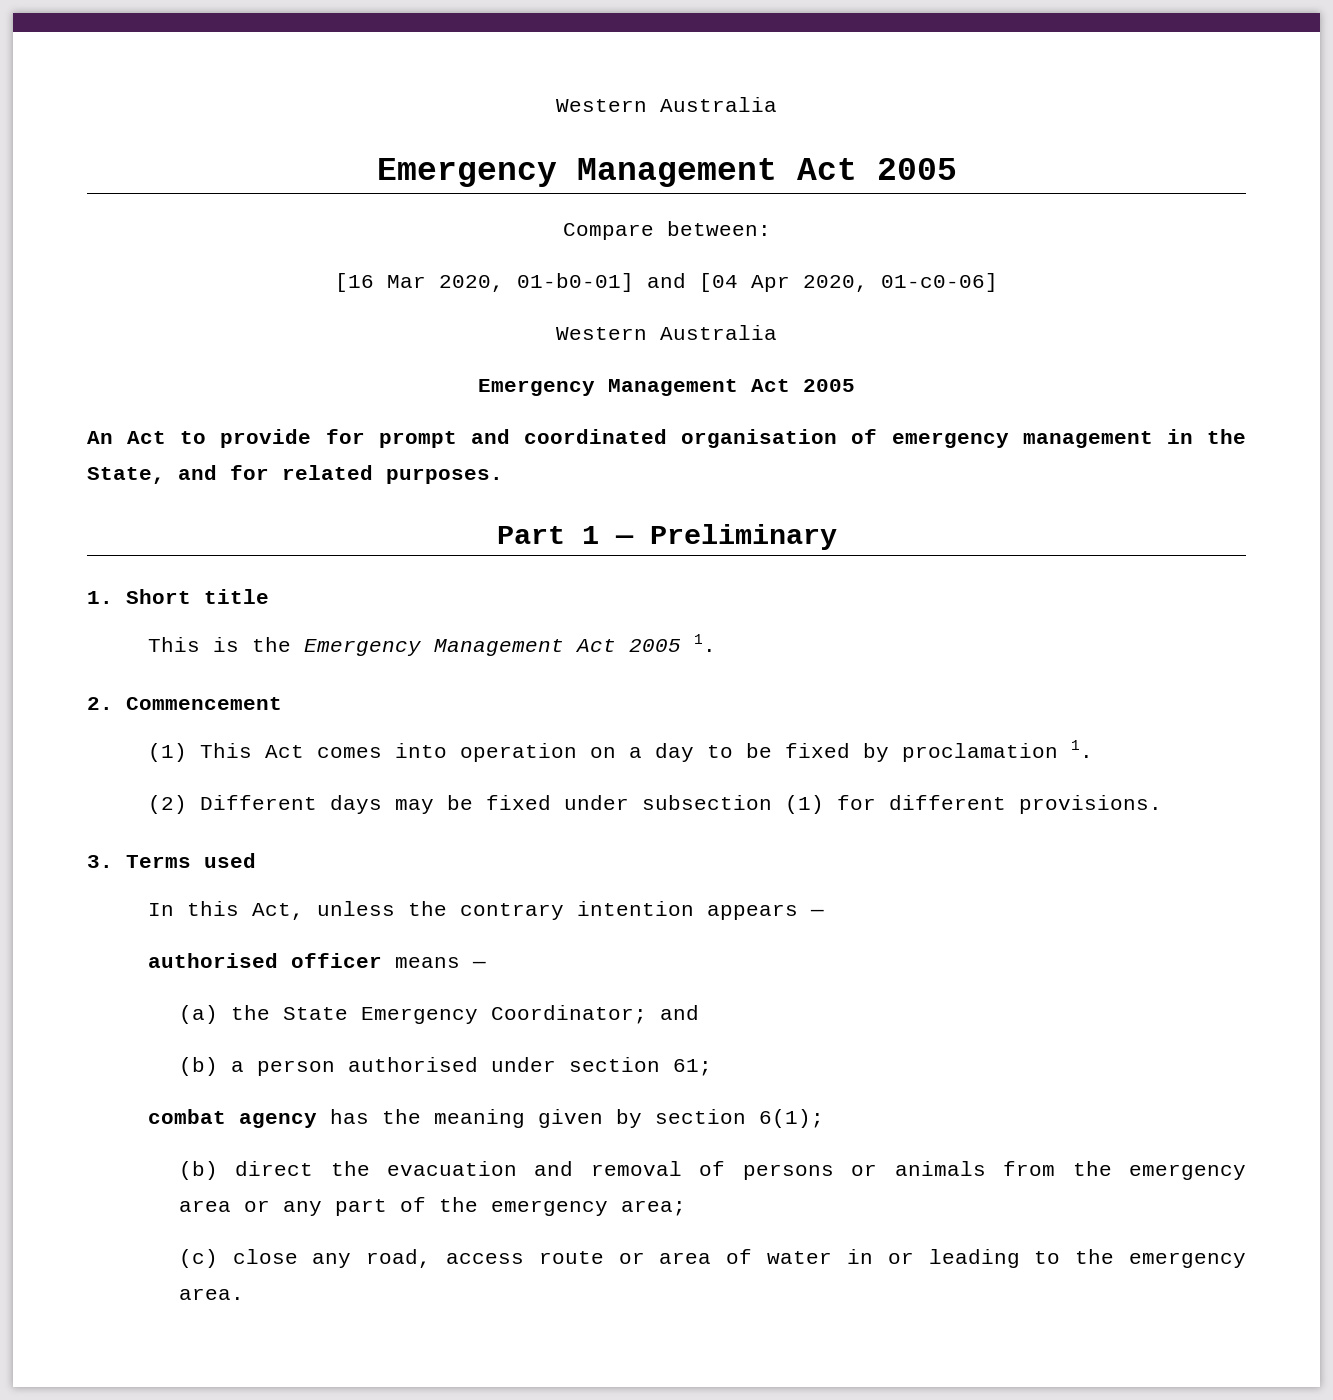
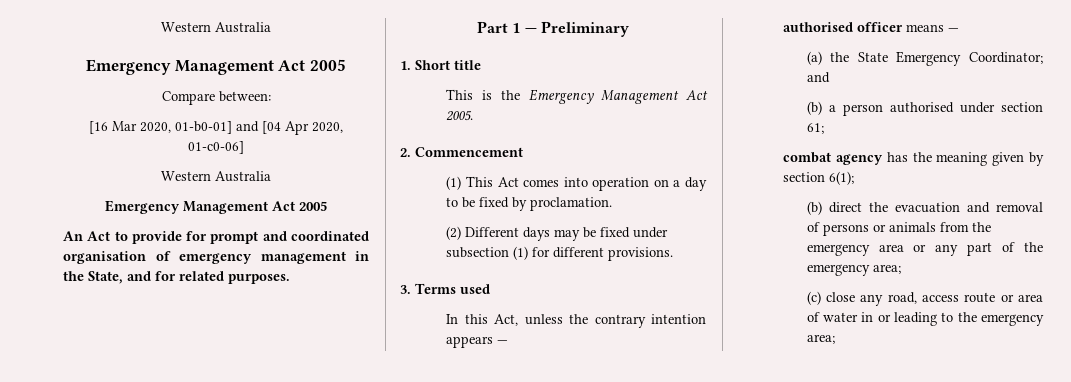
[629,634,717,652] 2005 1. -> [446,111,474,121] 2005.
[902,740,1094,762] proclamation 1. -> [530,197,613,211] proclamation.
[178,1288,244,1300] area. -> [806,334,835,344] area;

